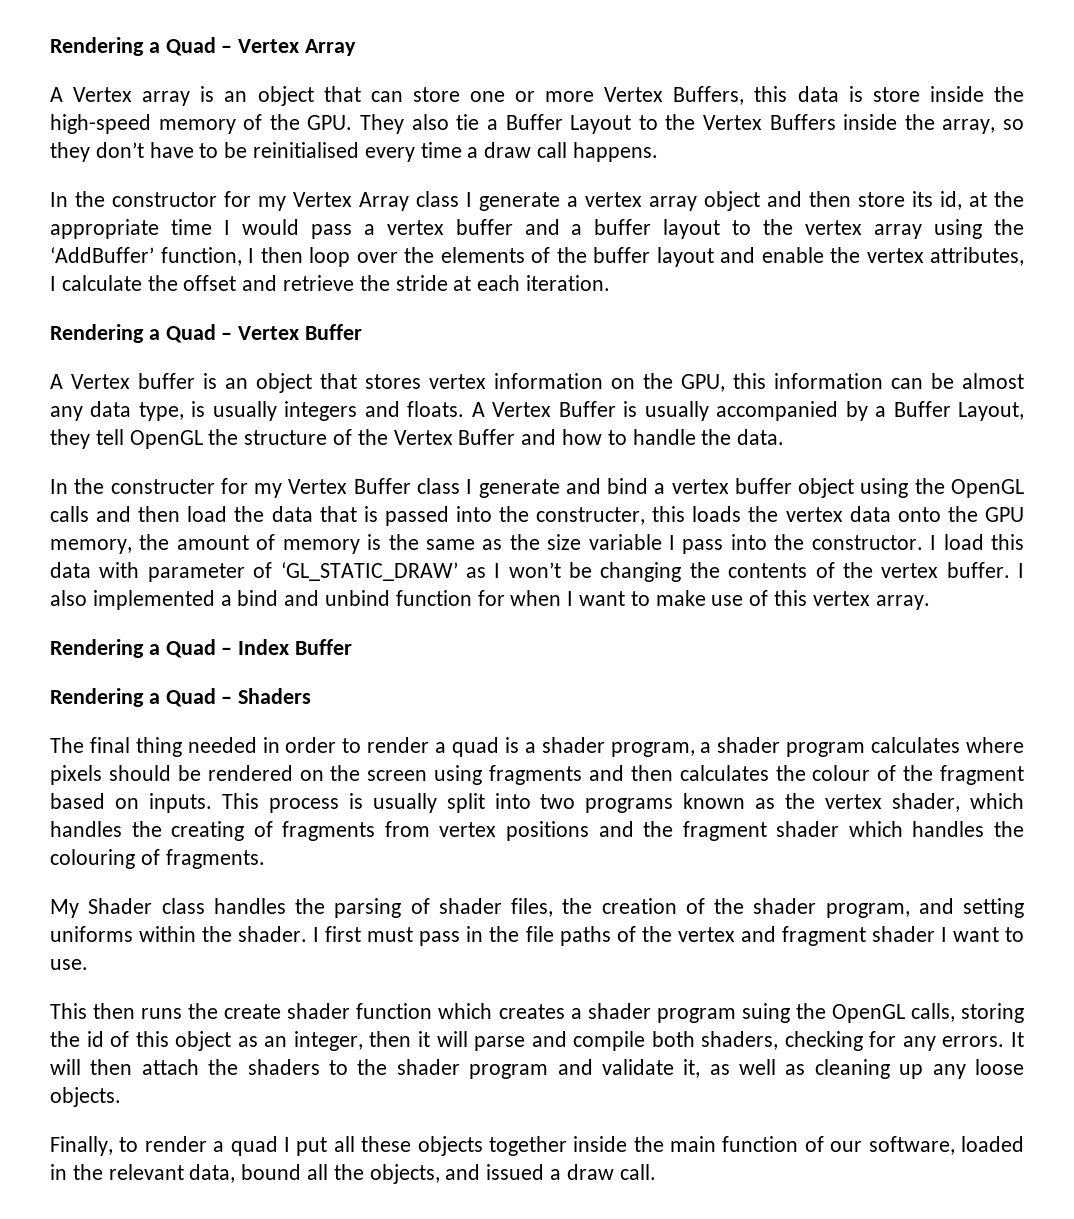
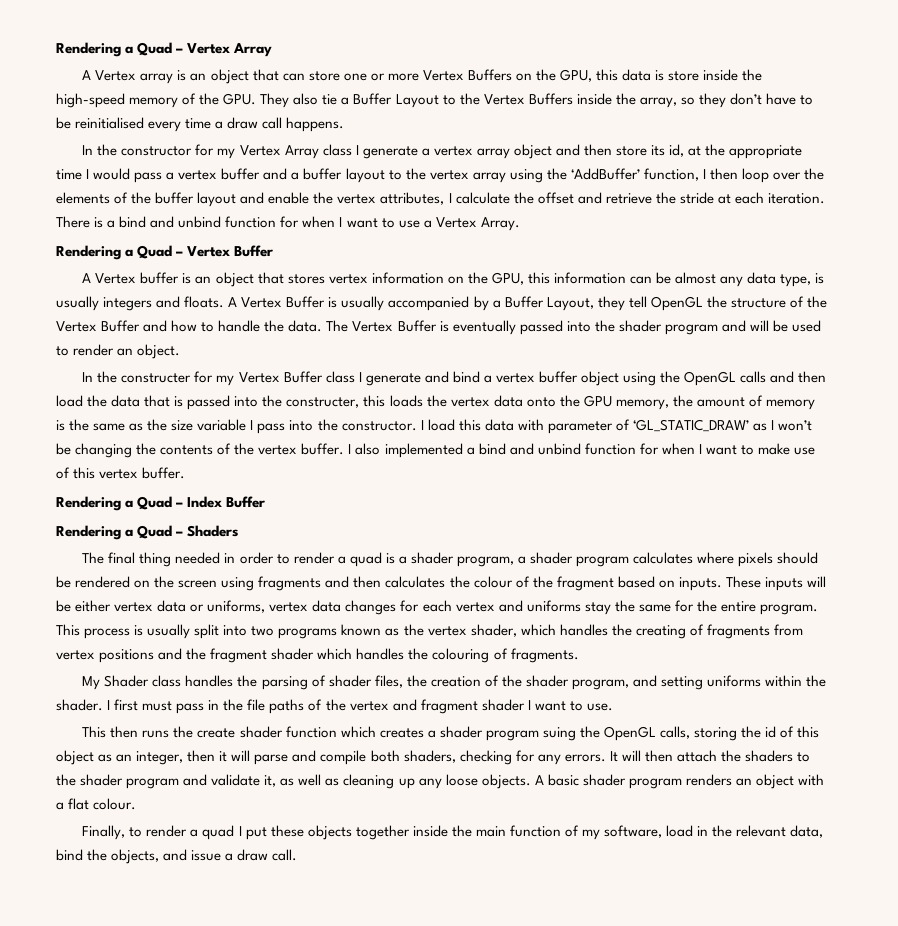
[673,86,745,105] Buffers, -> [467,69,593,82] Buffers on the GPU,
(611, 283) none -> [56,216,520,231] There is a bind and unbind function for when I want to use a Vertex Array.
(785, 437) none -> [326,320,822,335] [56,344,181,359] The Vertex Buffer is eventually passed into the shader program and will be used to render an object.
[875,595,930,610] array. -> [142,467,186,479] buffer.
(212, 803) none -> [725,576,826,591] [56,600,818,615] These inputs will be either vertex data or uniforms, vertex data changes for each vertex and uniforms stay the same for the entire program.
(121, 1097) none -> [534,774,825,789] [56,798,137,810] A basic shader program renders an object with a flat colour.
[333,1136,355,1152] all -> (267, 833) none
[830,1136,1025,1155] our software, loaded -> [582,825,694,840] my software, load
[241,1164,329,1180] bound all -> [56,849,83,861] bind
[486,1164,545,1180] issued -> [191,850,222,861] issue

